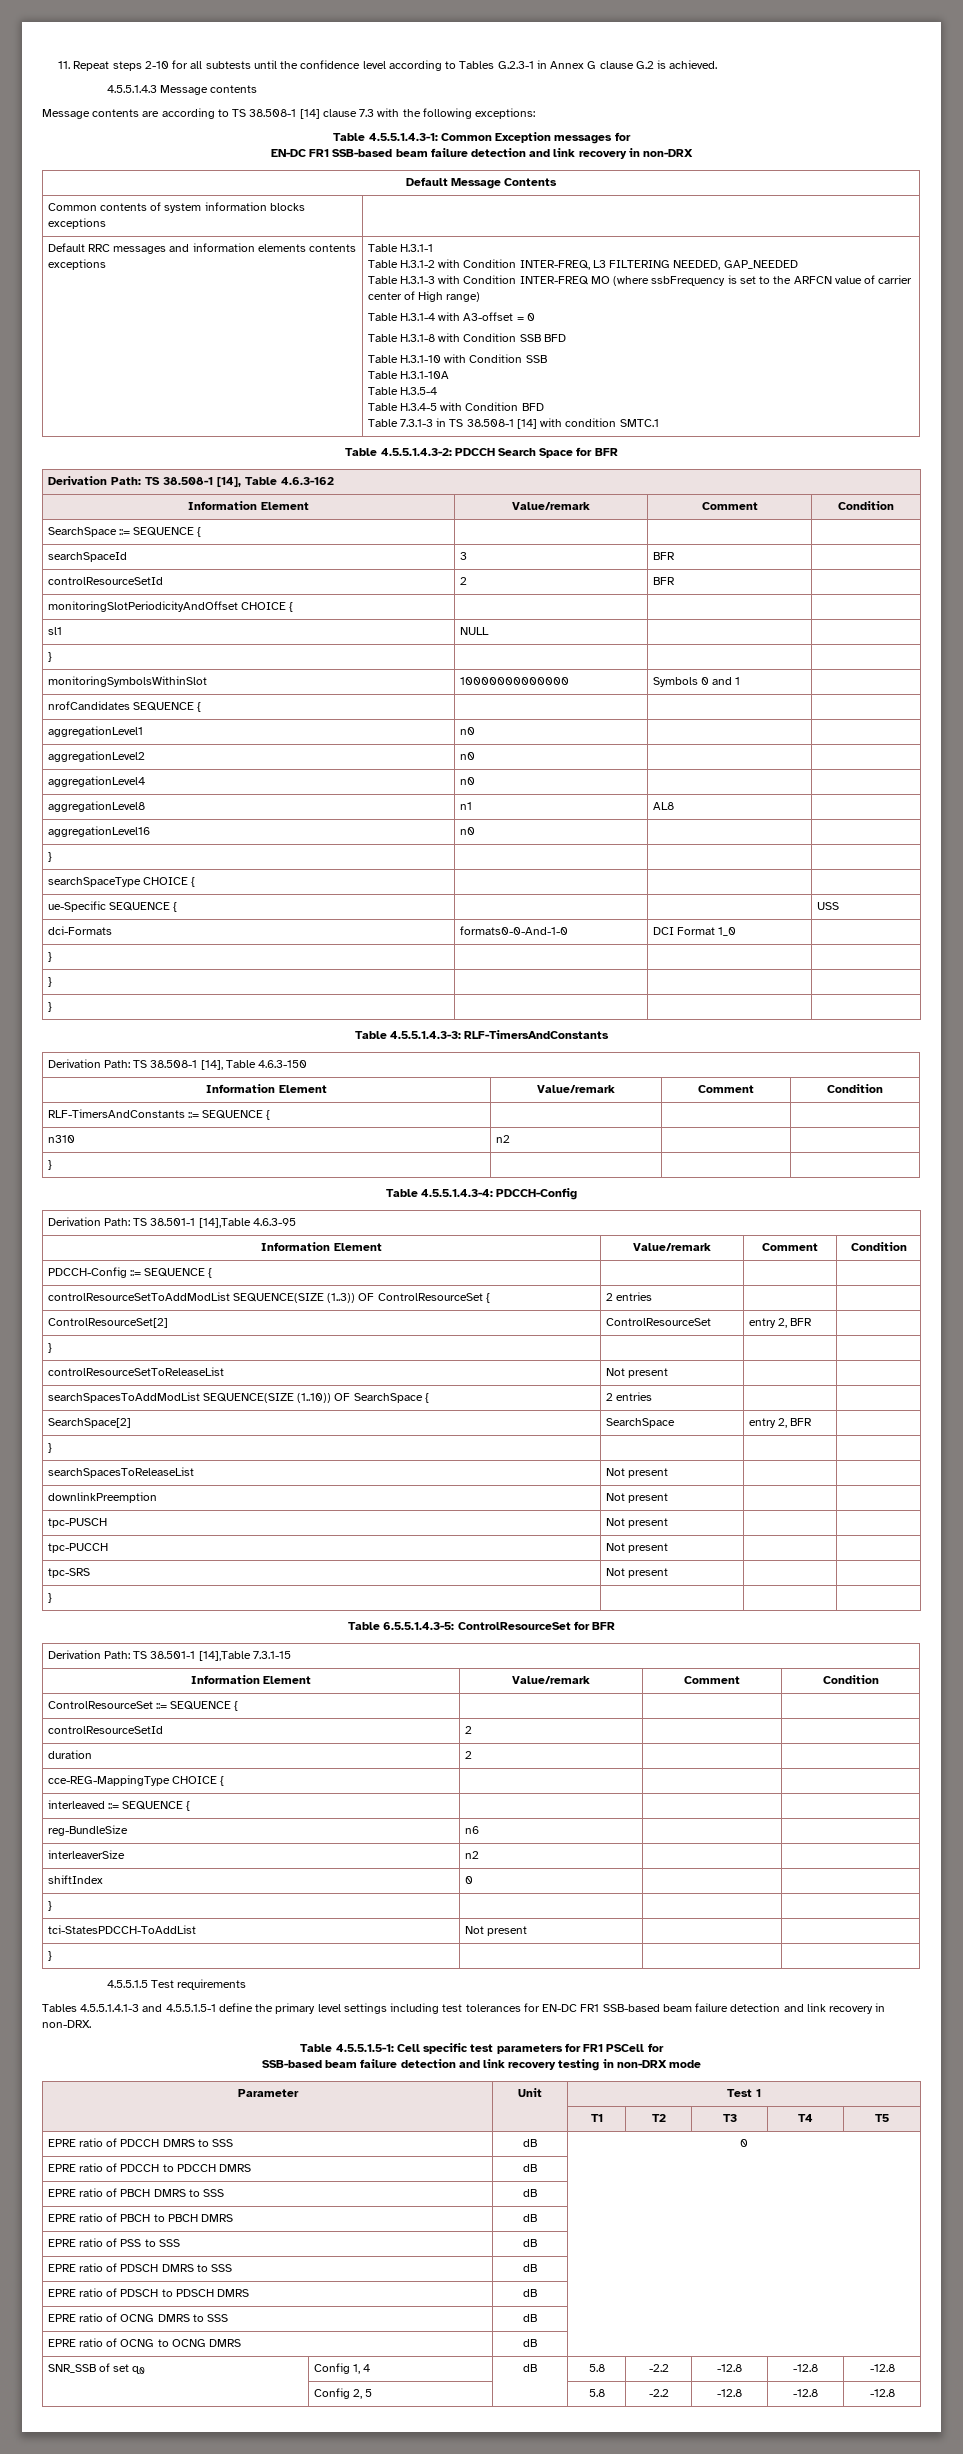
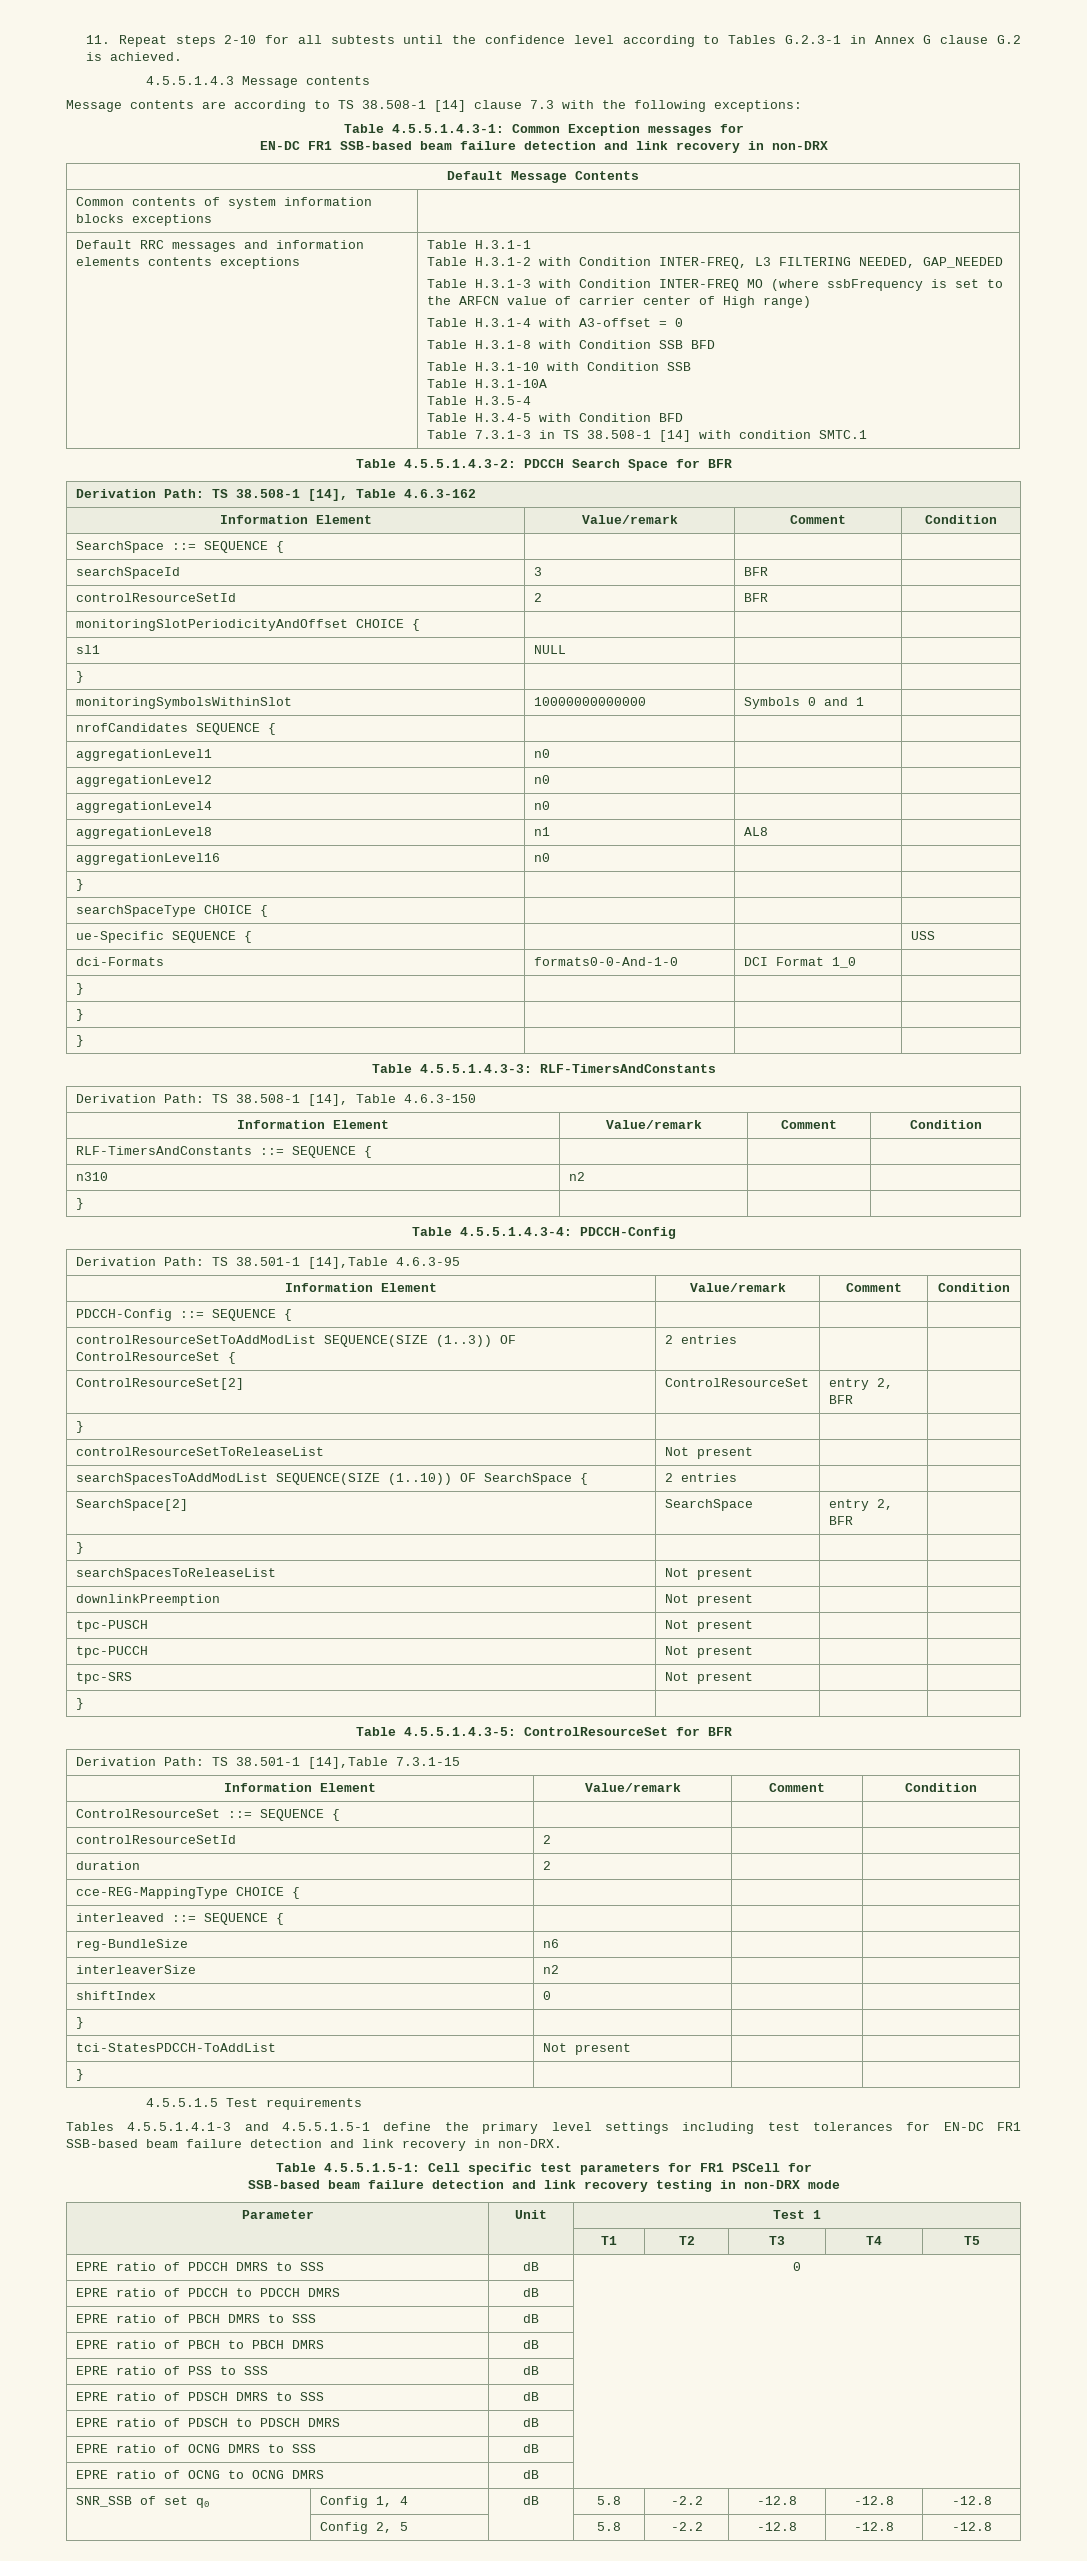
[383,1622,455,1630] 6.5.5.1.4.3-5: -> [403,1727,516,1736] 4.5.5.1.4.3-5:

